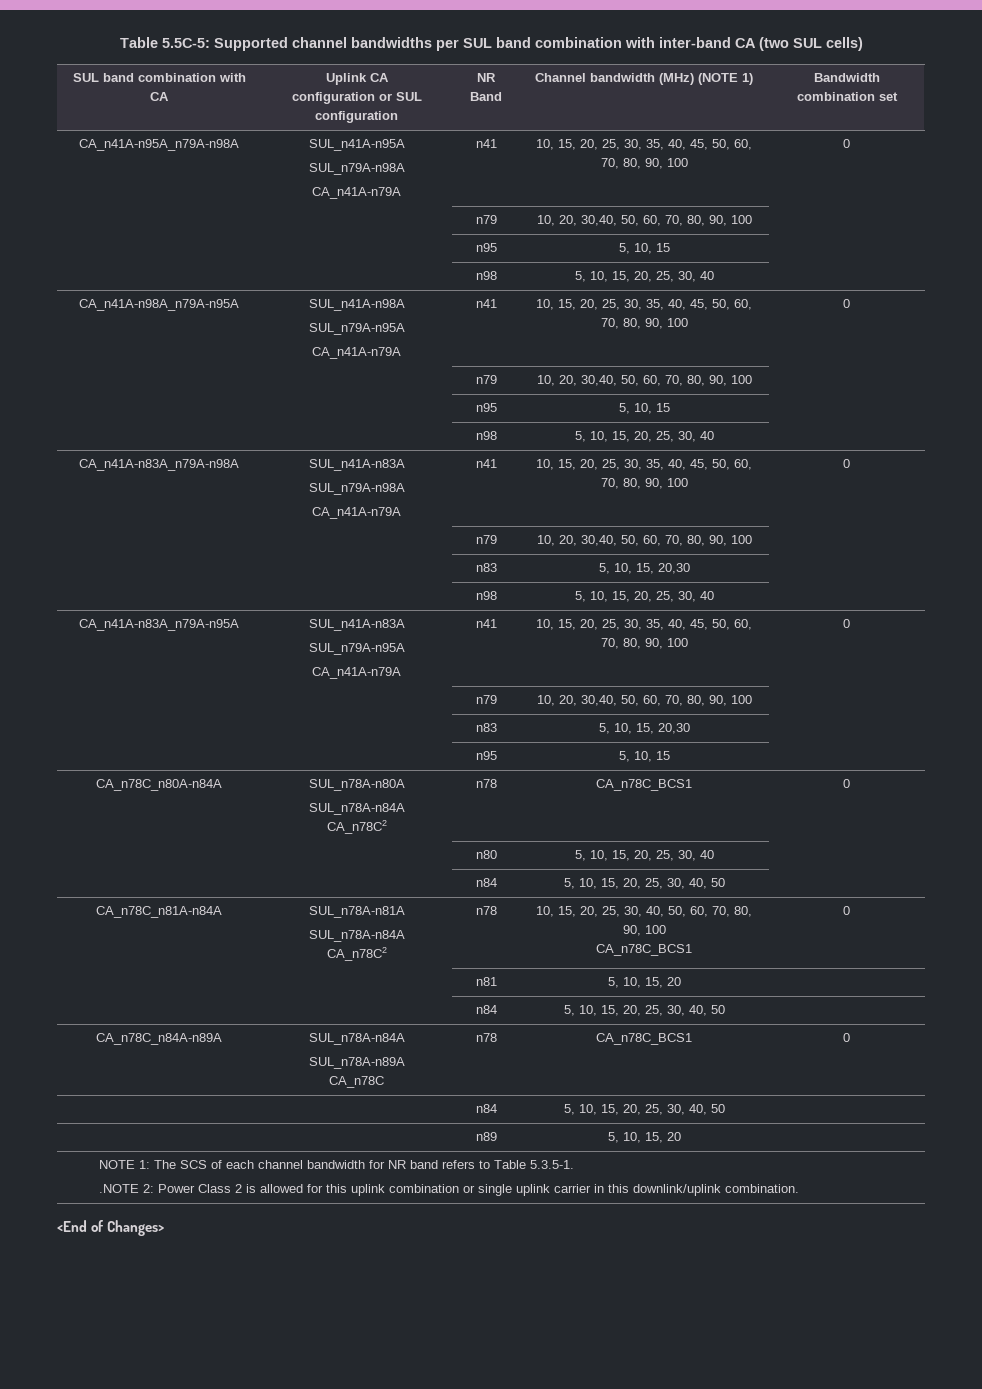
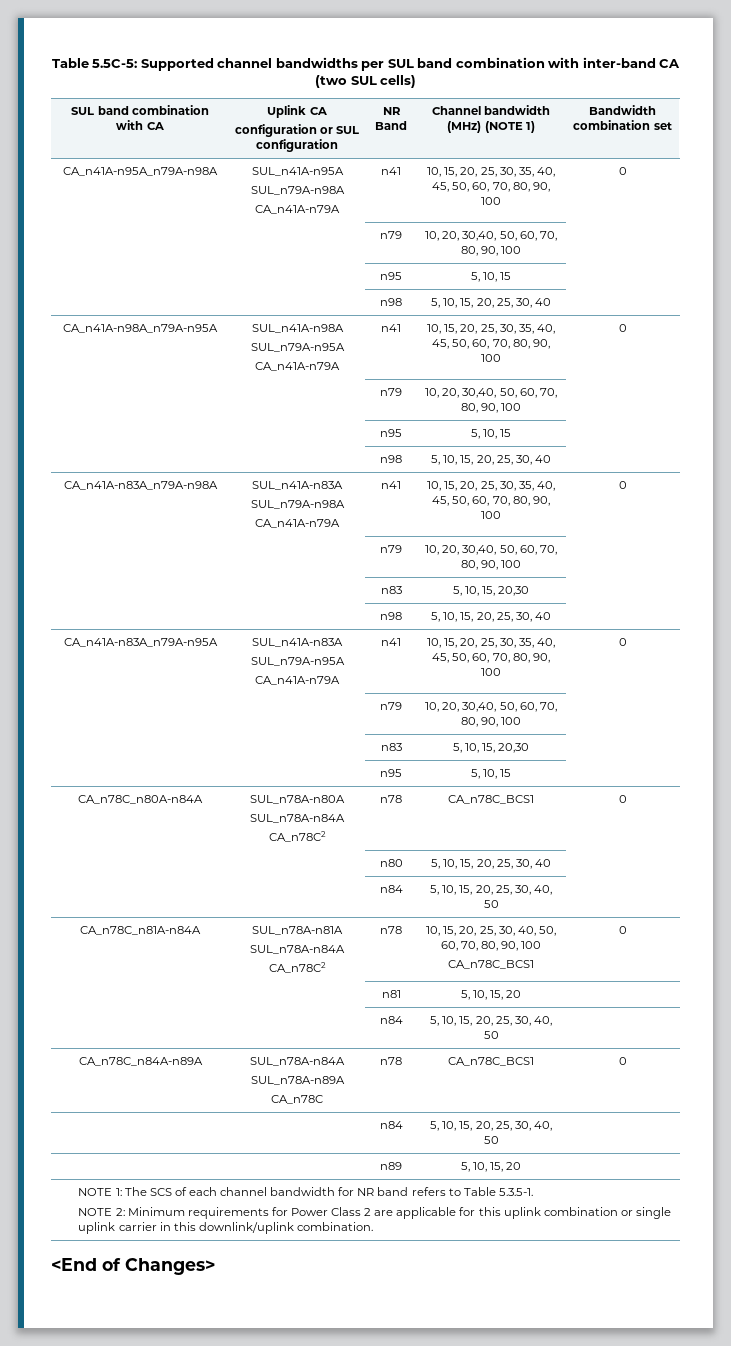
[99,1184,155,1193] .NOTE 2: -> [78,1207,288,1219] NOTE 2: Minimum requirements for
[246,1184,304,1193] is allowed -> [374,1207,457,1219] are applicable

